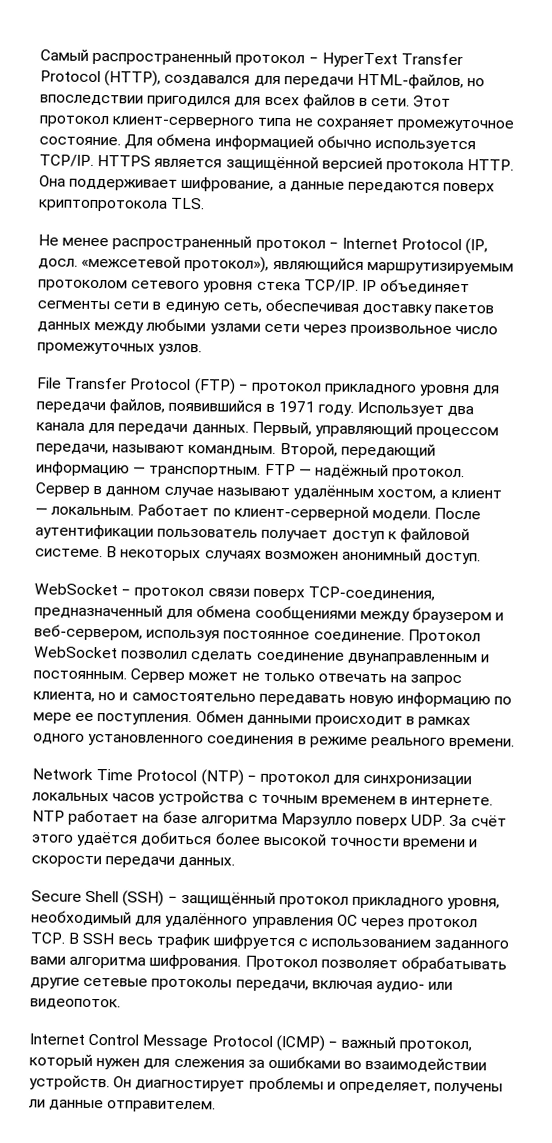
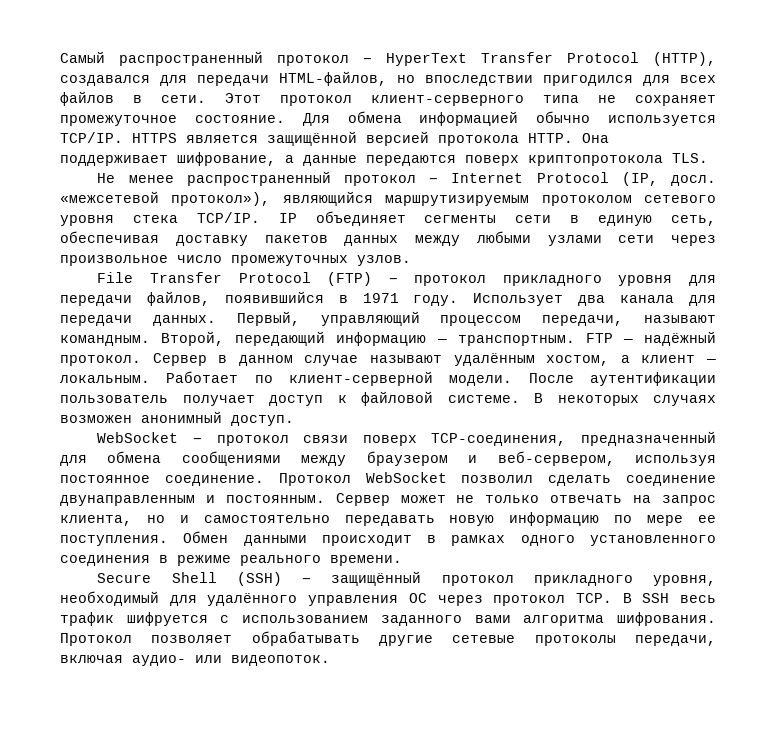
[32,768,473,788] [31,789,494,809] [32,809,507,829] [32,831,479,851] [31,855,236,868] // Network Time Protocol (NTP) − протокол для синхронизации локальных часов устройства с точным временем в интернете. NTP работает на базе алгоритма Марзулло поверх UDP. За счёт этого удаётся добиться более высокой точности времени и скорости передачи данных. -> (402, 560) none
[29,1033,473,1053] [29,1053,488,1073] [29,1074,504,1095] [28,1099,217,1113] // Internet Control Message Protocol (ICMP) − важный протокол, который нужен для слежения за ошибками во взаимодействии устройств. Он диагностирует проблемы и определяет, получены ли данные отправителем. -> (330, 660) none

